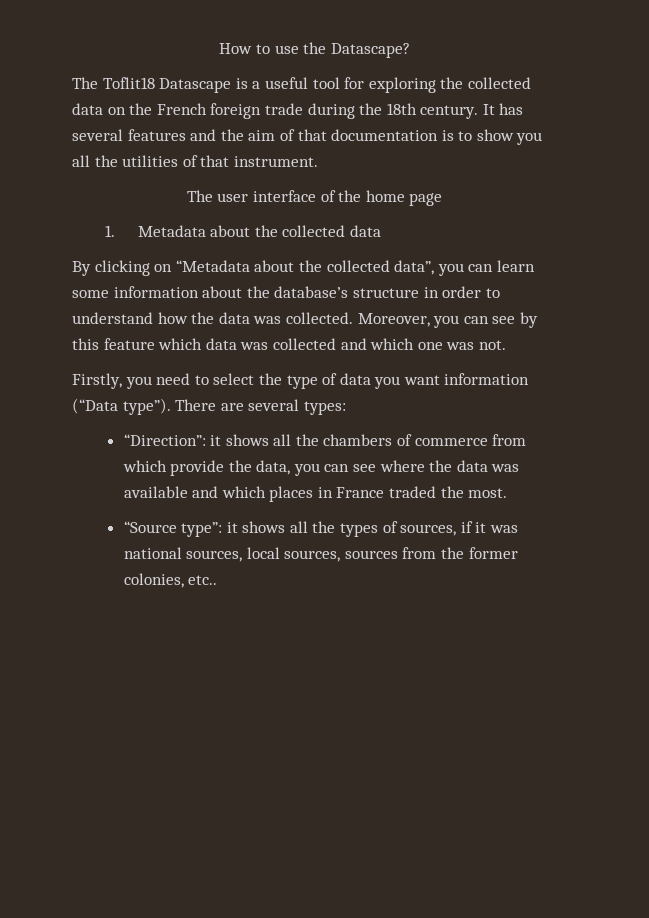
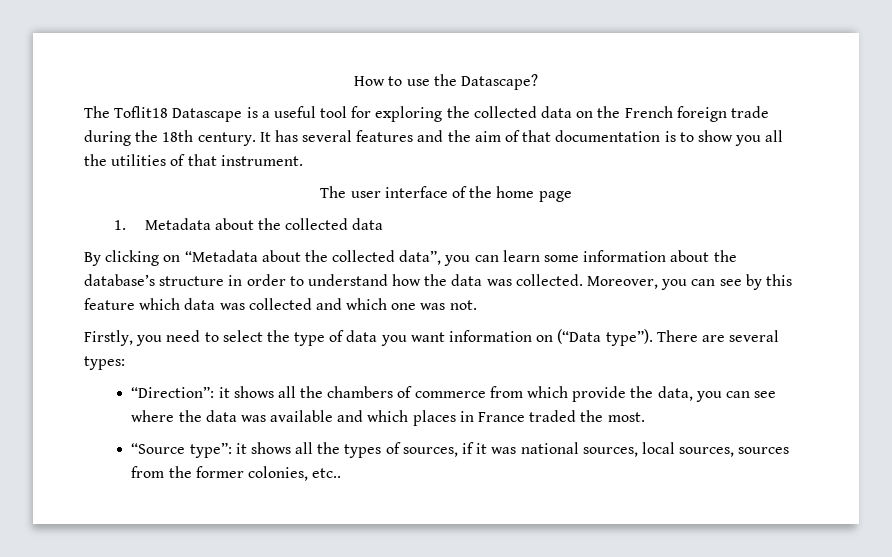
(530, 379) none -> [536,335,554,342] on

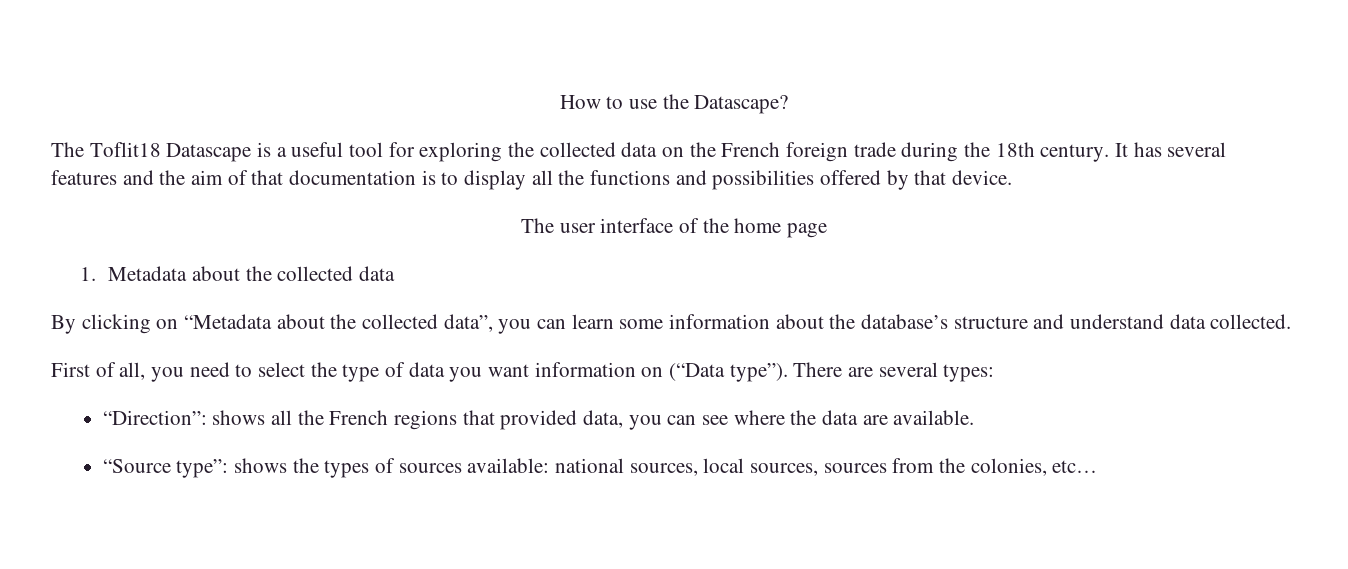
[697,130,784,146] [84,154,303,166] show you all the utilities of that instrument. -> [464,170,1013,190] display all the functions and possibilities offered by that device.
[228,274,792,290] [84,298,477,310] [84,330,133,346] in order to understand how the data was collected. Moreover, you can see by this feature which data was collected and which one was not. // Firstly, -> [1033,314,1292,329] [51,362,146,380] and understand data collected. // First of all,
[218,386,654,402] it shows all the chambers of commerce from which provide the -> [212,410,578,430] shows all the French regions that provided
[240,410,645,426] [131,442,517,458] was available and which places in France traded the most. // “Source type”: it shows all the types of sources, if it was -> [862,410,975,425] [102,458,550,478] are available. // “Source type”: shows the types of sources available:
[195,466,342,481] former colonies, etc.. -> [970,458,1098,476] colonies, etc…

